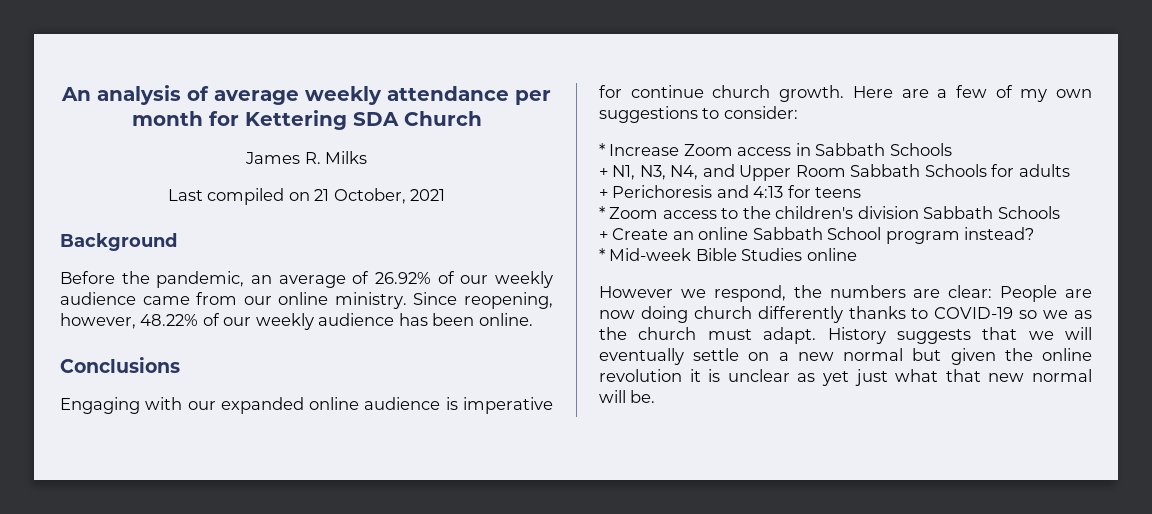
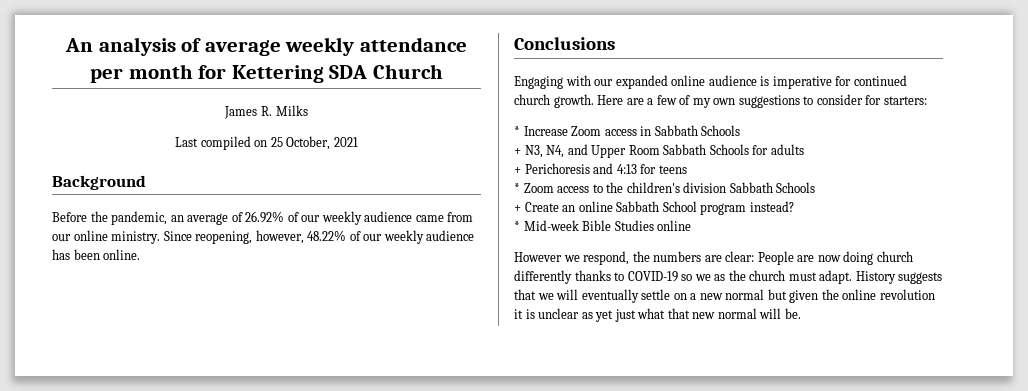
[314,189,330,201] 21 -> [270,137,283,147] 25
[630,85,704,98] continue -> [853,75,907,86] continued
[723,106,798,119] consider: -> [816,94,927,105] consider for starters:
[612,165,636,180] N1, -> (521, 151) none

